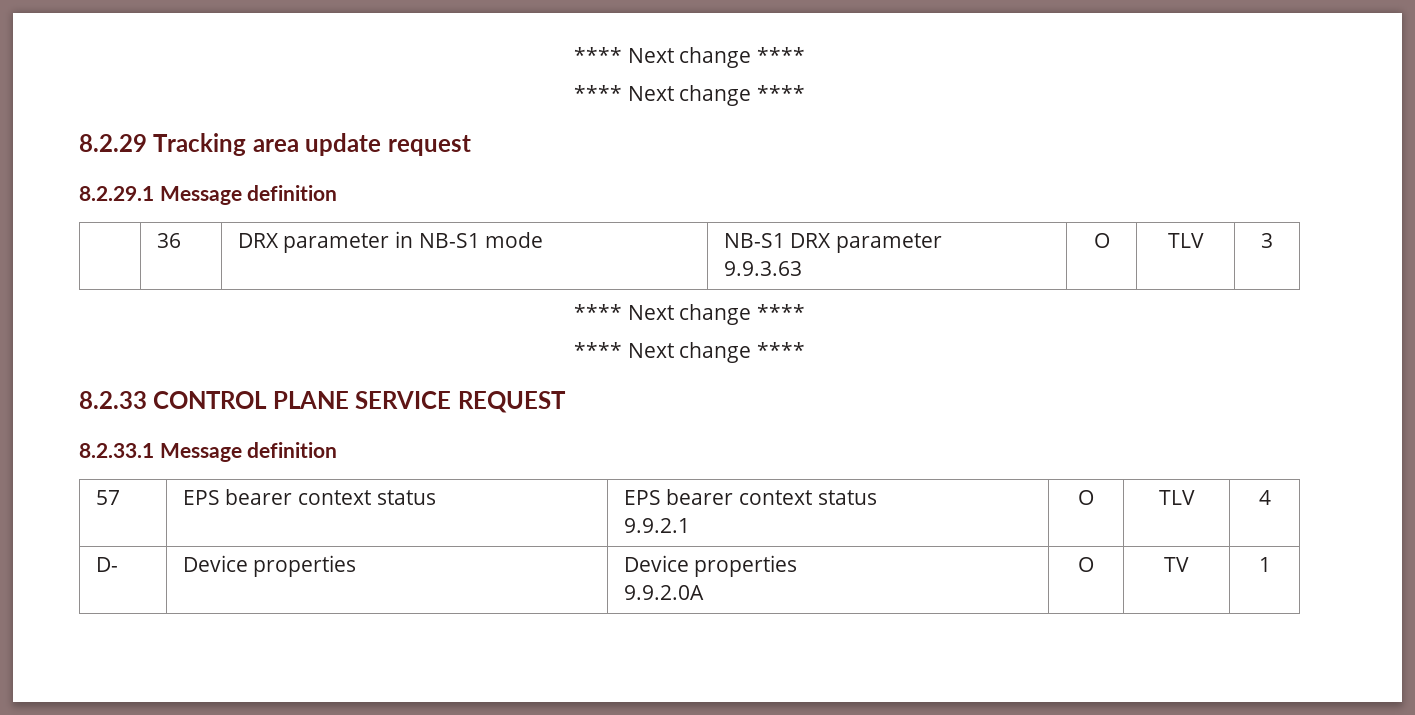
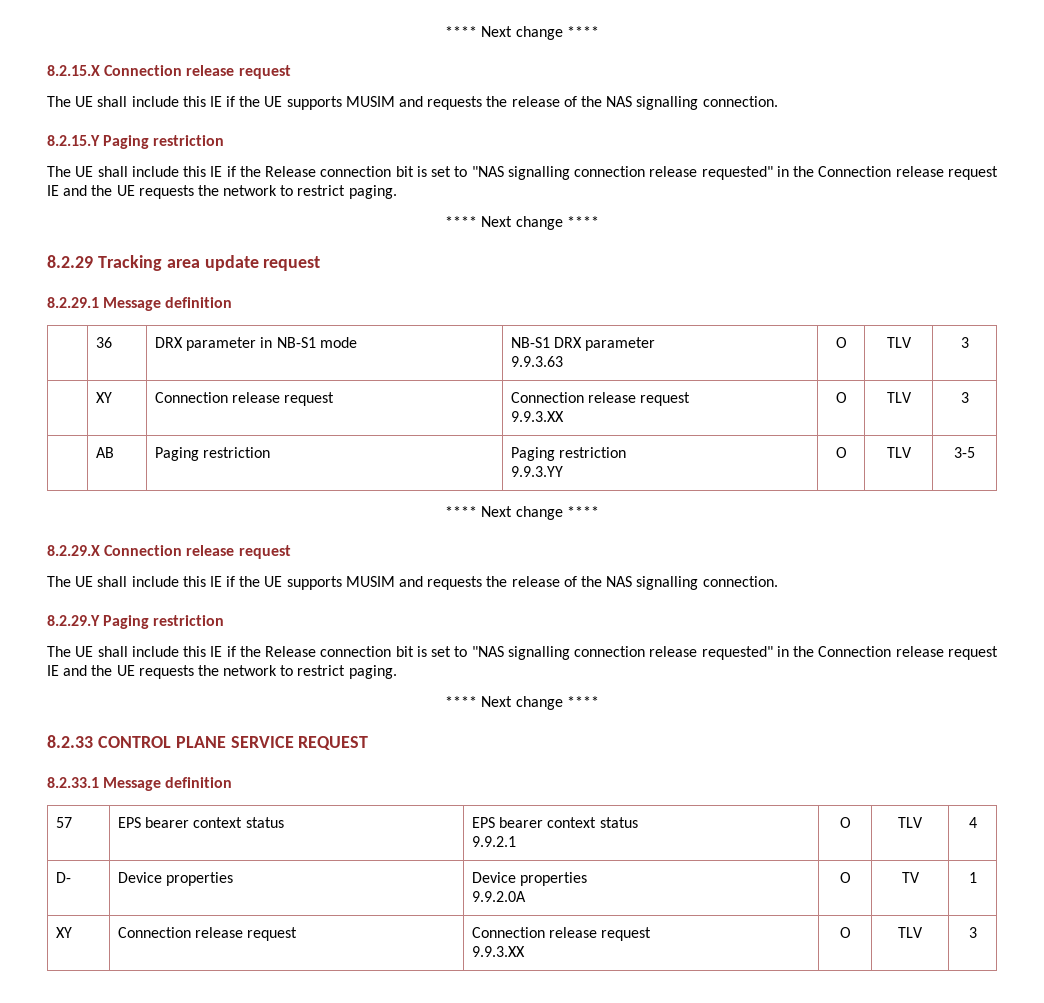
[573,47,806,68] **** Next change **** -> [445,26,599,40] [47,65,291,79] [47,96,778,110] [47,135,225,149] [47,166,998,180] [47,185,397,199] **** Next change **** // 8.2.15.X Connection release request // The UE shall include this IE if the UE supports MUSIM and requests the release of the NAS signalling connection. // 8.2.15.Y Paging restriction // The UE shall include this IE if the Release connection bit is set to "NAS signalling connection release requested" in the Connection release request IE and the UE requests the network to restrict paging.
[573,304,806,325] // **** Next change **** -> [96,392,113,403] [155,392,335,406] [511,392,691,406] [511,411,565,422] [835,392,847,403] [886,392,912,403] [960,392,969,403] [96,447,115,458] [155,447,271,461] [511,447,627,461] [511,466,564,477] [835,447,847,458] [886,447,912,458] [954,447,975,458] [445,506,599,520] [47,545,291,559] [47,576,778,590] [47,615,225,629] [47,646,998,660] [47,665,397,679] // | XY | Connection release request | Connection release request // 9.9.3.XX | O | TLV | 3 // | AB | Paging restriction | Paging restriction // 9.9.3.YY | O | TLV | 3-5 // **** Next change **** // 8.2.29.X Connection release request // The UE shall include this IE if the UE supports MUSIM and requests the release of the NAS signalling connection. // 8.2.29.Y Paging restriction // The UE shall include this IE if the Release connection bit is set to "NAS signalling connection release requested" in the Connection release request IE and the UE requests the network to restrict paging.
(1271, 564) none -> [56,927,73,938] [118,927,298,941] [472,927,652,941] [472,946,526,957] [839,927,851,938] [898,927,923,938] [968,927,977,938] // XY | Connection release request | Connection release request // 9.9.3.XX | O | TLV | 3

